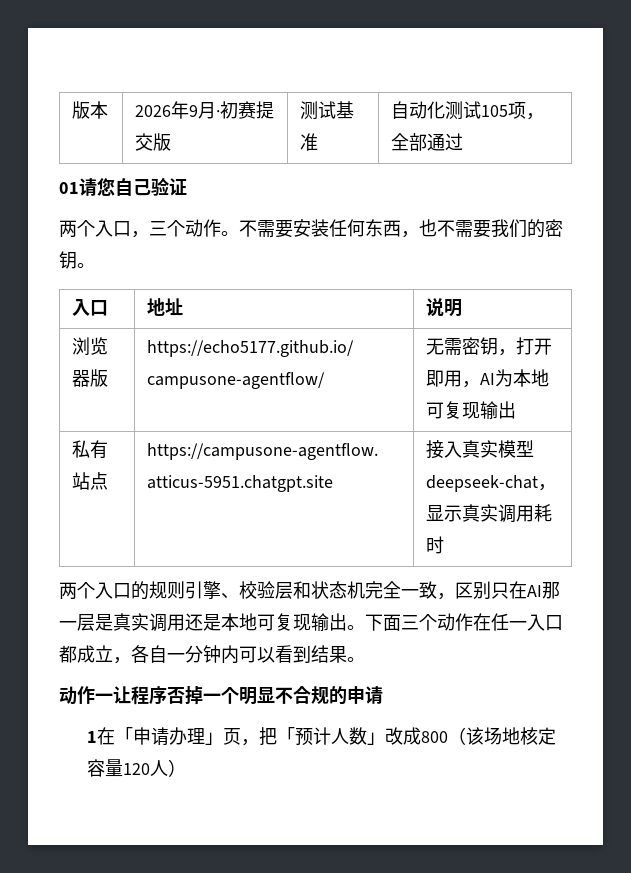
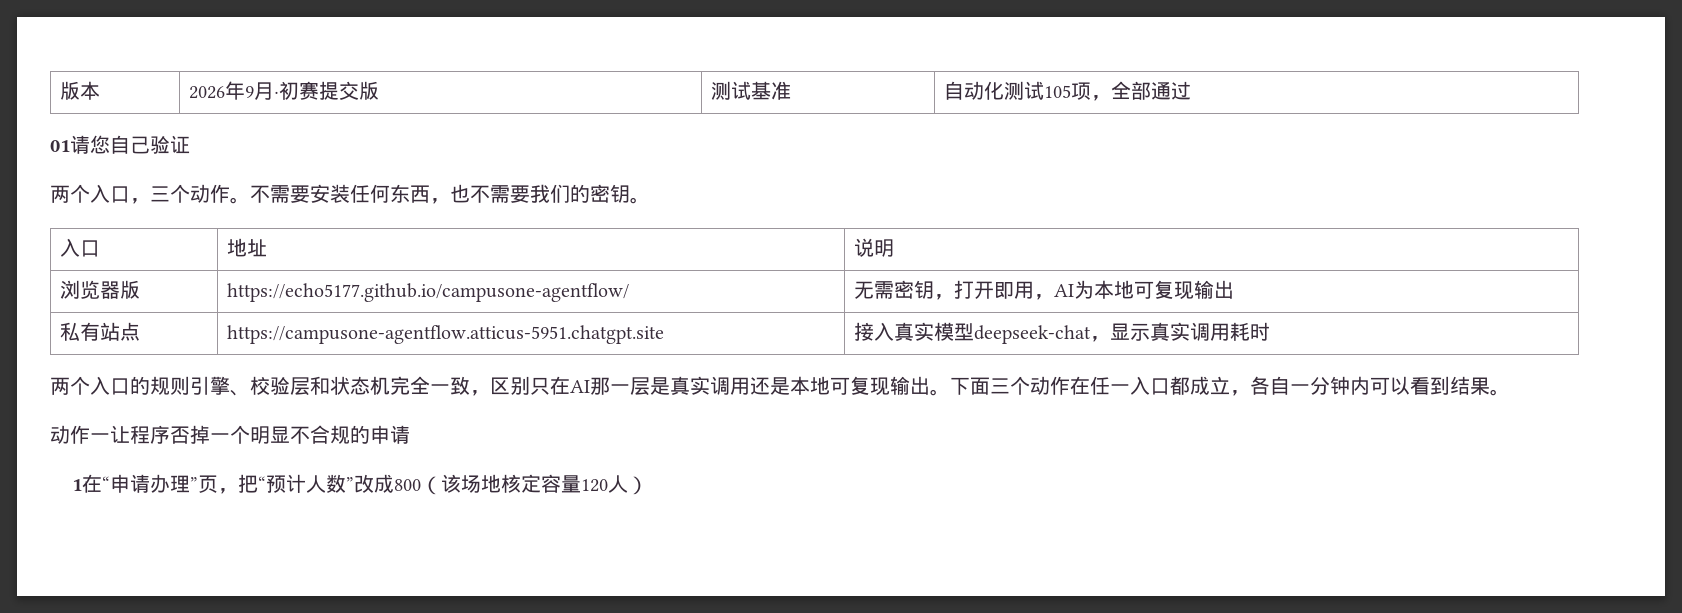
[114,727,133,743] 「 -> [102,476,111,491] “
[204,727,295,746] 」页，把「 -> [190,474,267,494] ”页，把“
[366,732,385,745] 」 -> [346,477,355,491] ”

